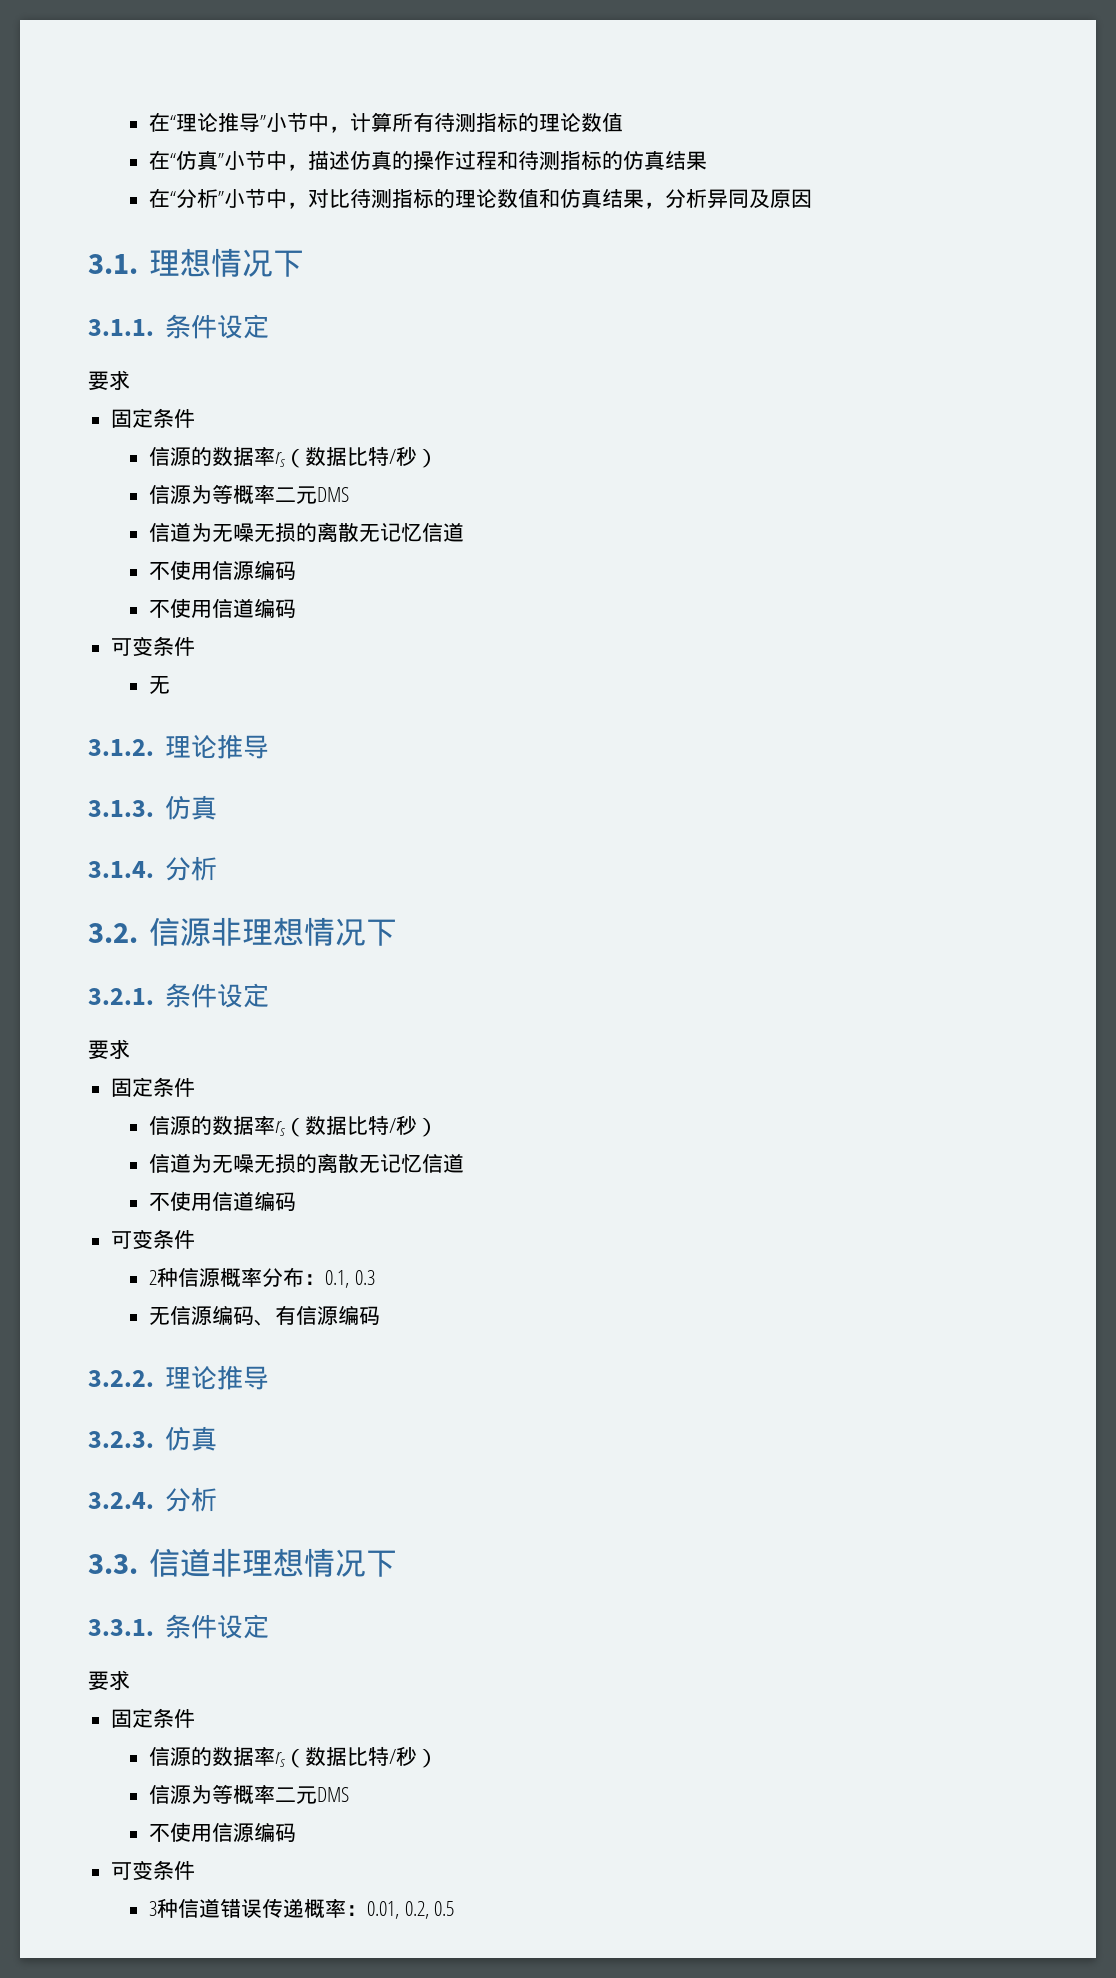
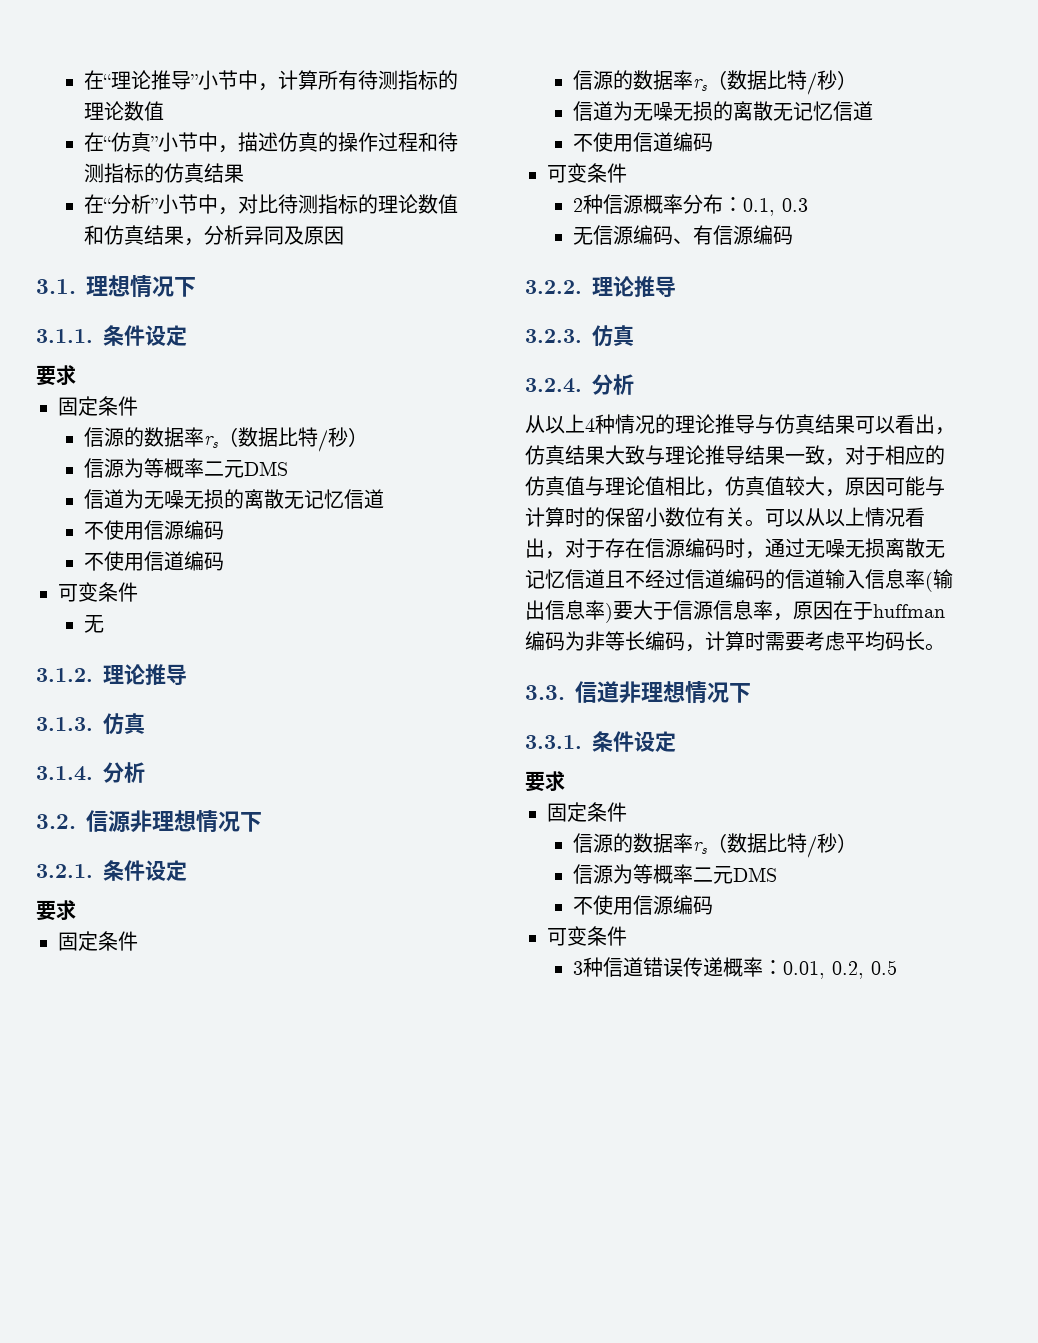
(217, 1499) none -> [525,414,955,435] [525,445,945,466] [525,476,945,497] [525,507,925,527] [525,538,945,559] [525,569,953,592] [525,600,945,623] [525,631,945,652] // 从以上4种情况的理论推导与仿真结果可以看出，仿真结果大致与理论推导结果一致，对于相应的仿真值与理论值相比，仿真值较大，原因可能与计算时的保留小数位有关。可以从以上情况看出，对于存在信源编码时，通过无噪无损离散无记忆信道且不经过信道编码的信道输入信息率(输出信息率)要大于信源信息率，原因在于huffman编码为非等长编码，计算时需要考虑平均码长。

